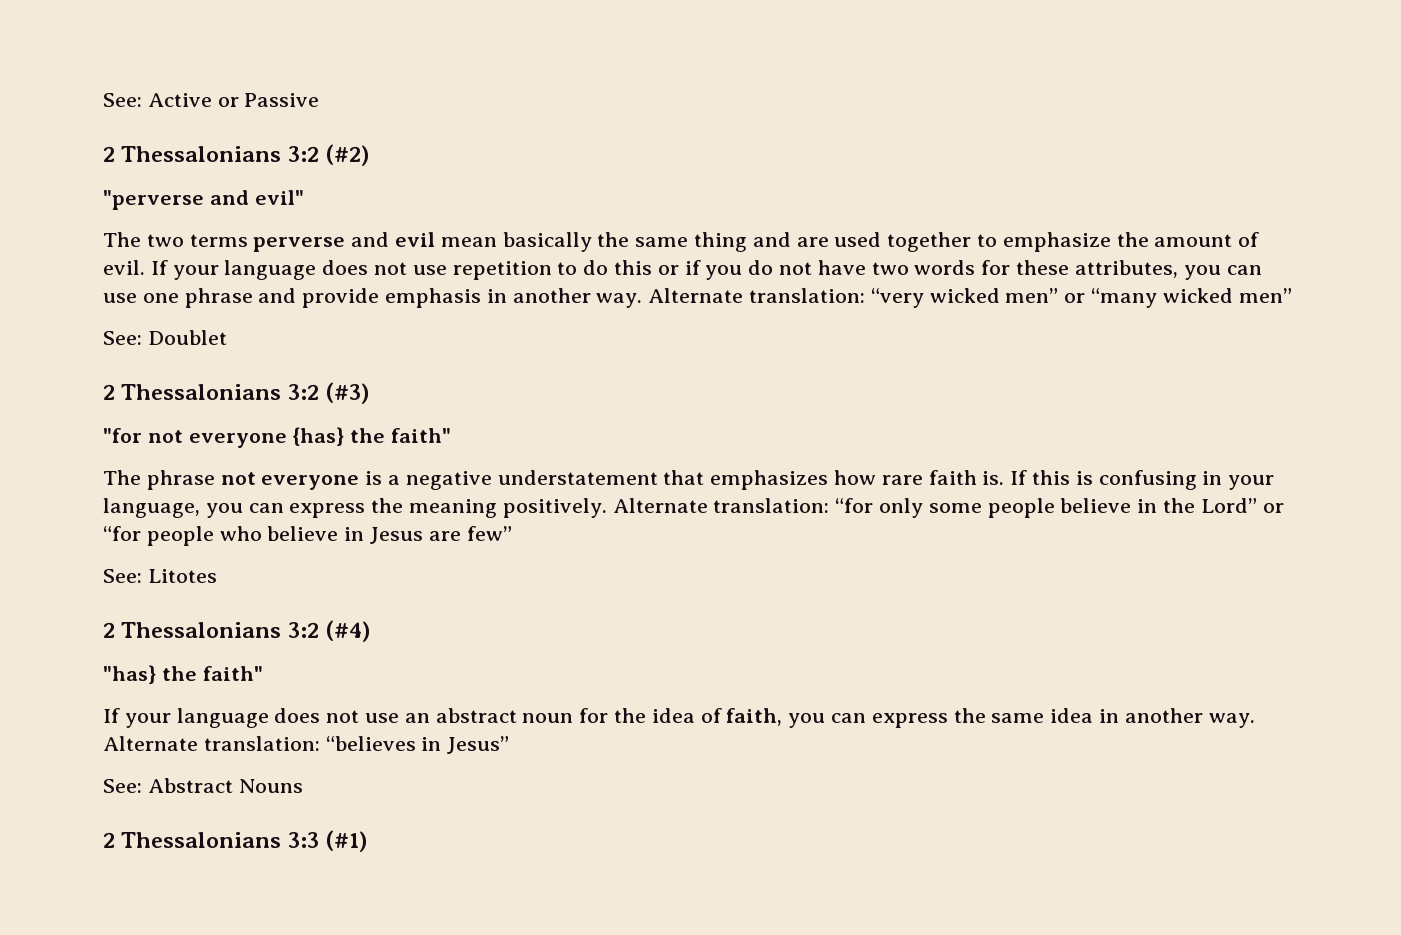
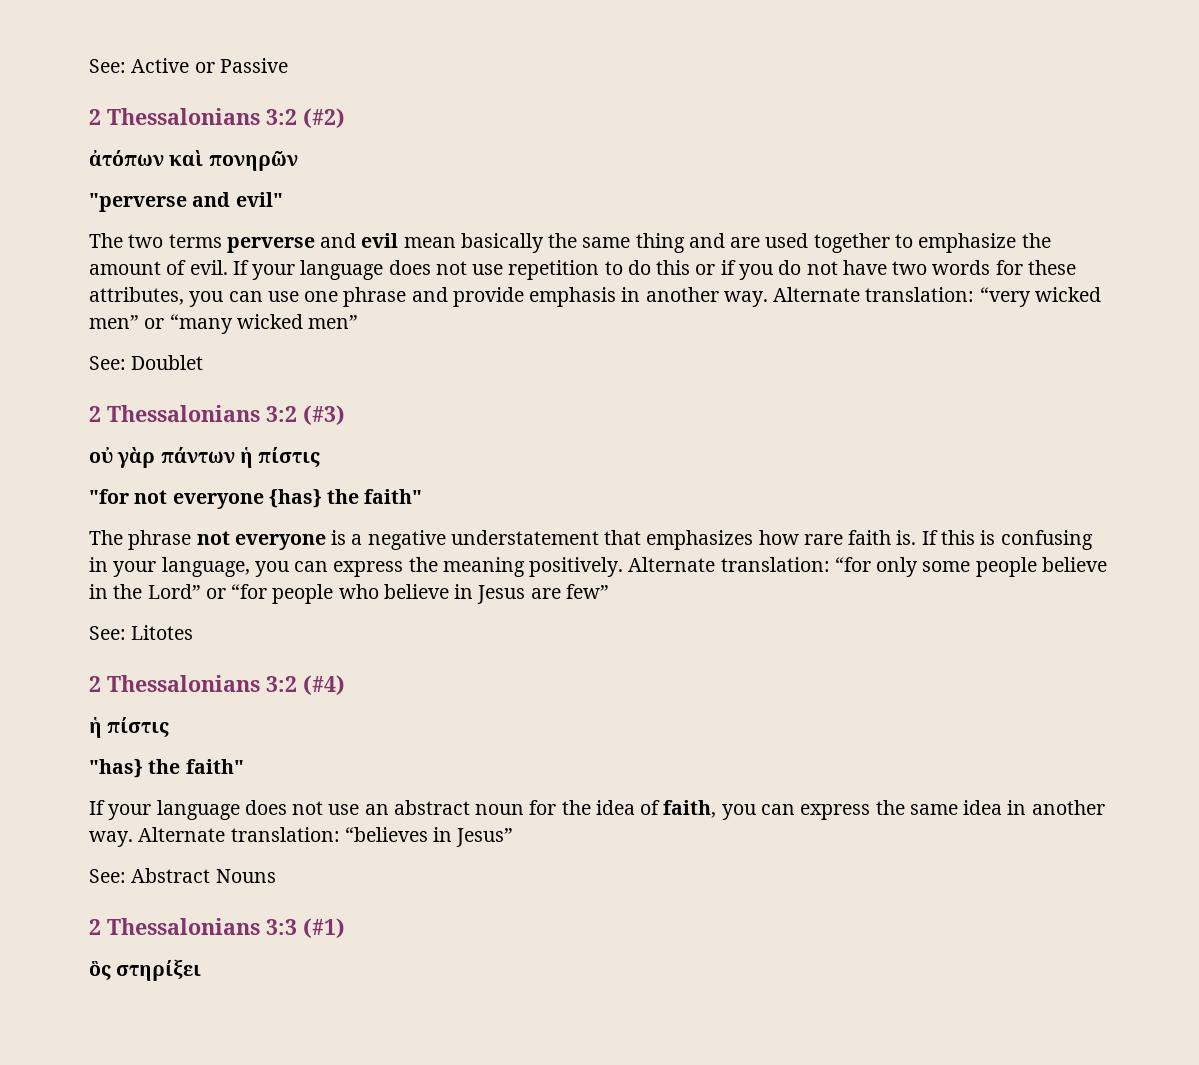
(370, 155) none -> [89,150,298,171] // ἀτόπων καὶ πονηρῶν
(370, 393) none -> [89,447,321,468] // οὐ γὰρ πάντων ἡ πίστις
(371, 631) none -> [89,717,170,738] // ἡ πίστις
(368, 841) none -> [89,959,202,981] // ὃς στηρίξει

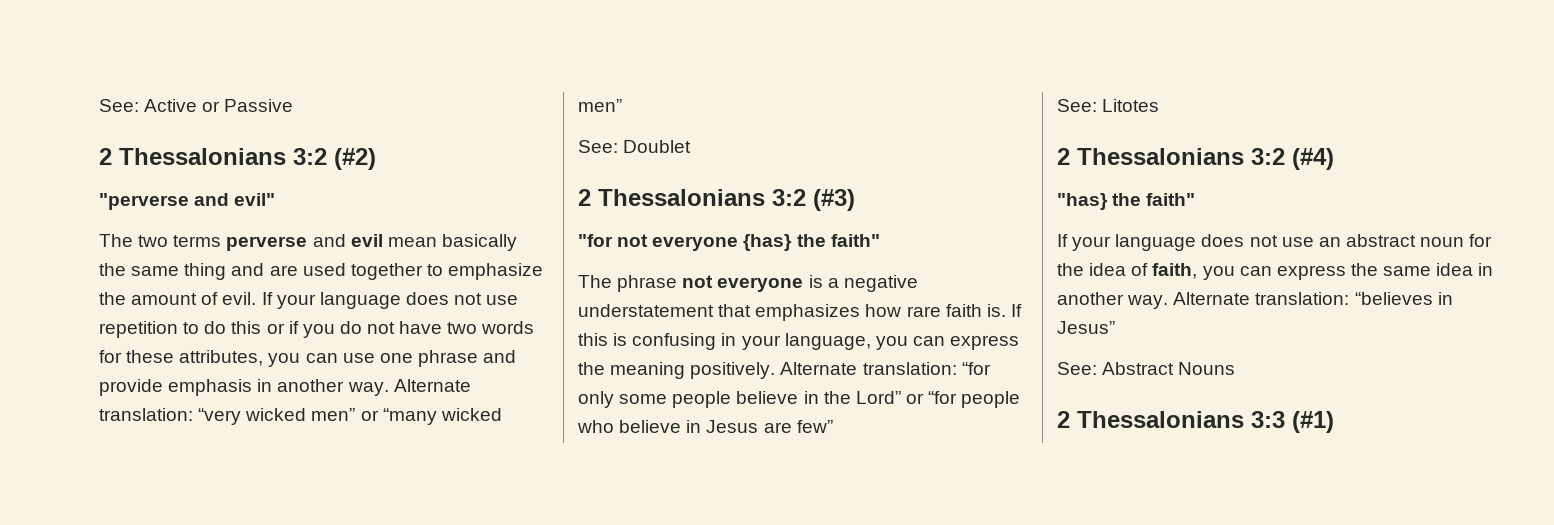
[89,150,298,171] // ἀτόπων καὶ πονηρῶν -> (376, 159) none
[89,447,321,468] // οὐ γὰρ πάντων ἡ πίστις -> (855, 200) none
[89,717,170,738] // ἡ πίστις -> (1334, 159) none
[89,959,202,981] // ὃς στηρίξει -> (1334, 422) none

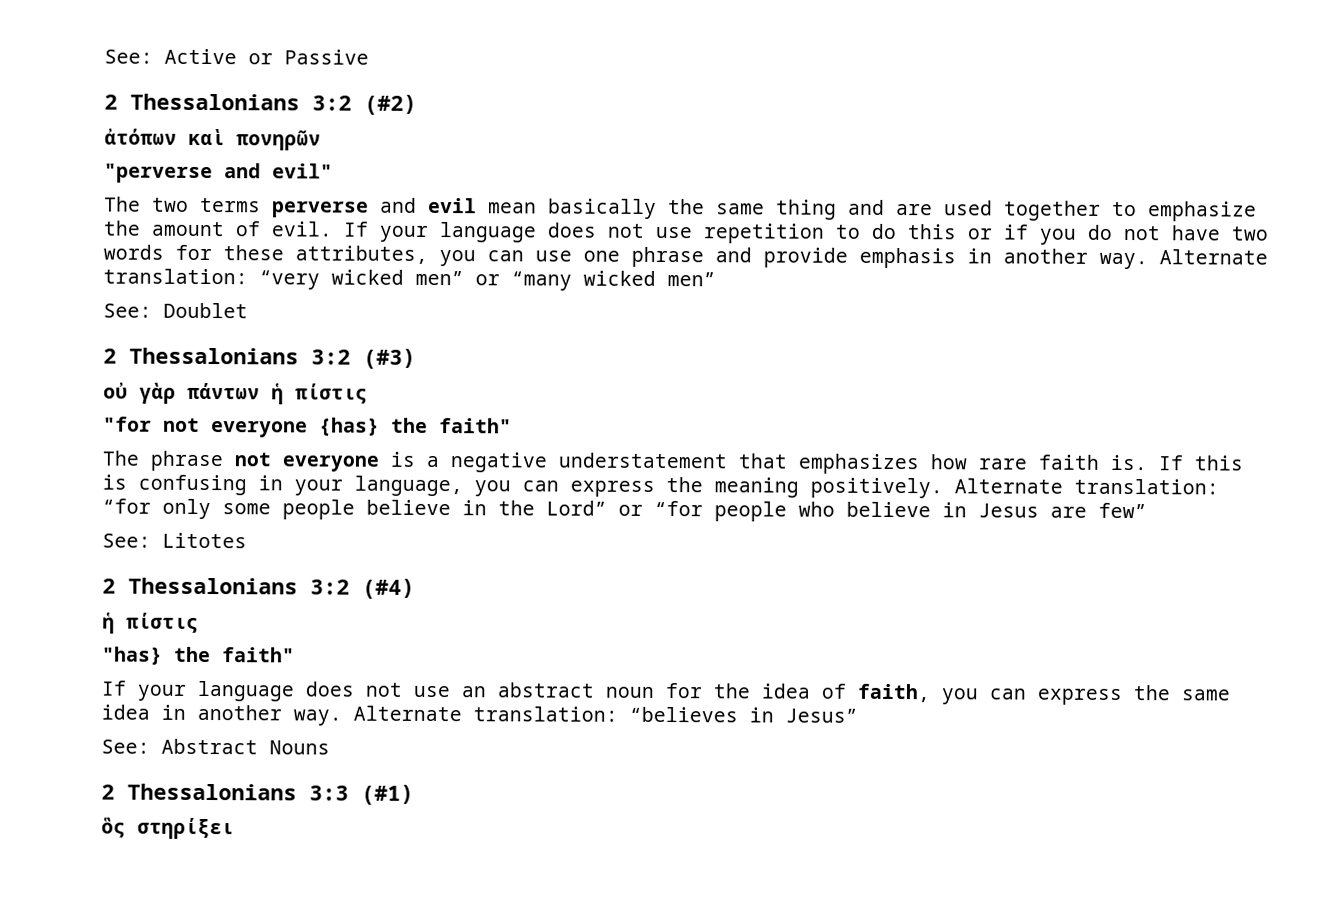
(376, 159) none -> [104,127,321,151] // ἀτόπων καὶ πονηρῶν
(855, 200) none -> [103,381,368,405] // οὐ γὰρ πάντων ἡ πίστις
(1334, 159) none -> [102,611,199,634] // ἡ πίστις
(1334, 422) none -> [101,817,234,840] // ὃς στηρίξει

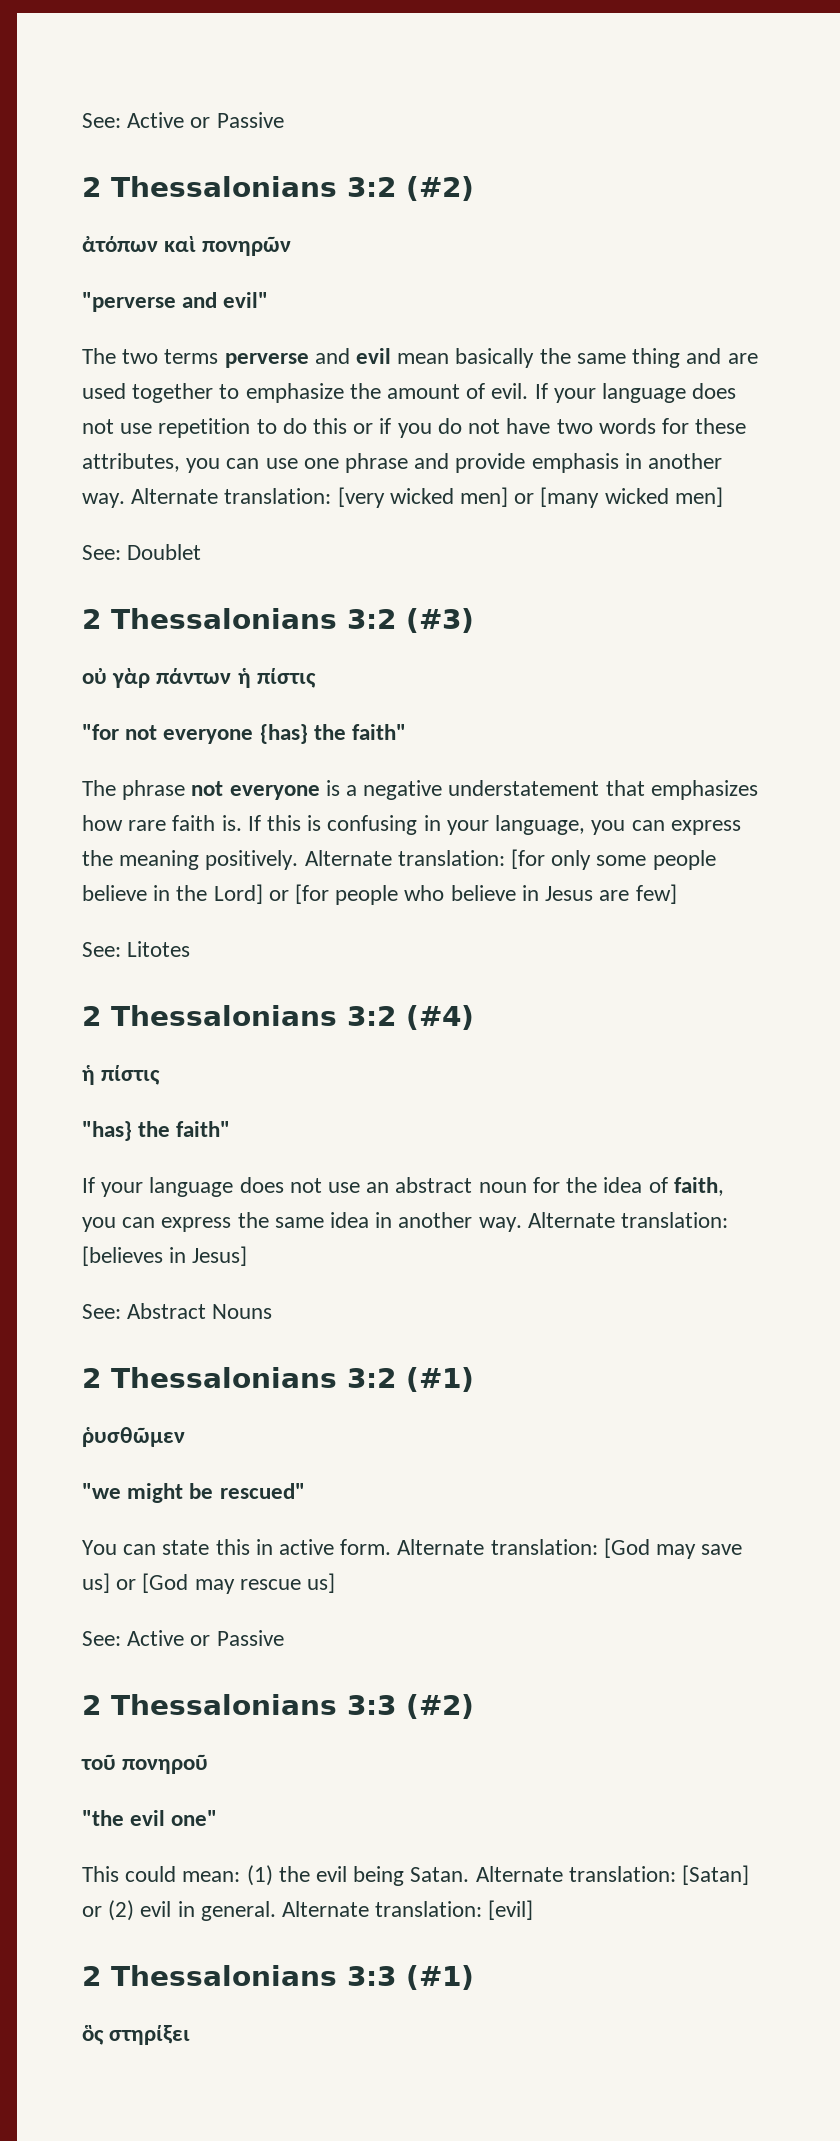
[259,269,716,291] “very wicked men” or “many wicked men” -> [337,487,723,508] [very wicked men] or [many wicked men]
[102,498,151,514] “for -> [511,849,546,869] [for
[546,500,703,517] Lord” or “for -> [213,884,330,904] Lord] or [for
[1098,502,1147,519] few” -> [635,884,677,904] few]
[629,706,858,723] “believes in Jesus” -> [82,1246,248,1266] [believes in Jesus]
(330, 747) none -> [82,1367,474,1392] [82,1427,185,1447] [82,1483,305,1503] [82,1538,743,1559] [82,1573,336,1594] [82,1630,284,1646] [82,1694,474,1719] [81,1754,209,1774] [82,1810,218,1826] [82,1865,750,1886] [82,1900,534,1921] // 2 Thessalonians 3:2 (#1) // ῥυσθῶμεν // "we might be rescued" // You can state this in active form. Alternate translation: [God may save us] or [God may rescue us] // See: Active or Passive // 2 Thessalonians 3:3 (#2) // τοῦ πονηροῦ // "the evil one" // This could mean: (1) the evil being Satan. Alternate translation: [Satan] or (2) evil in general. Alternate translation: [evil]

